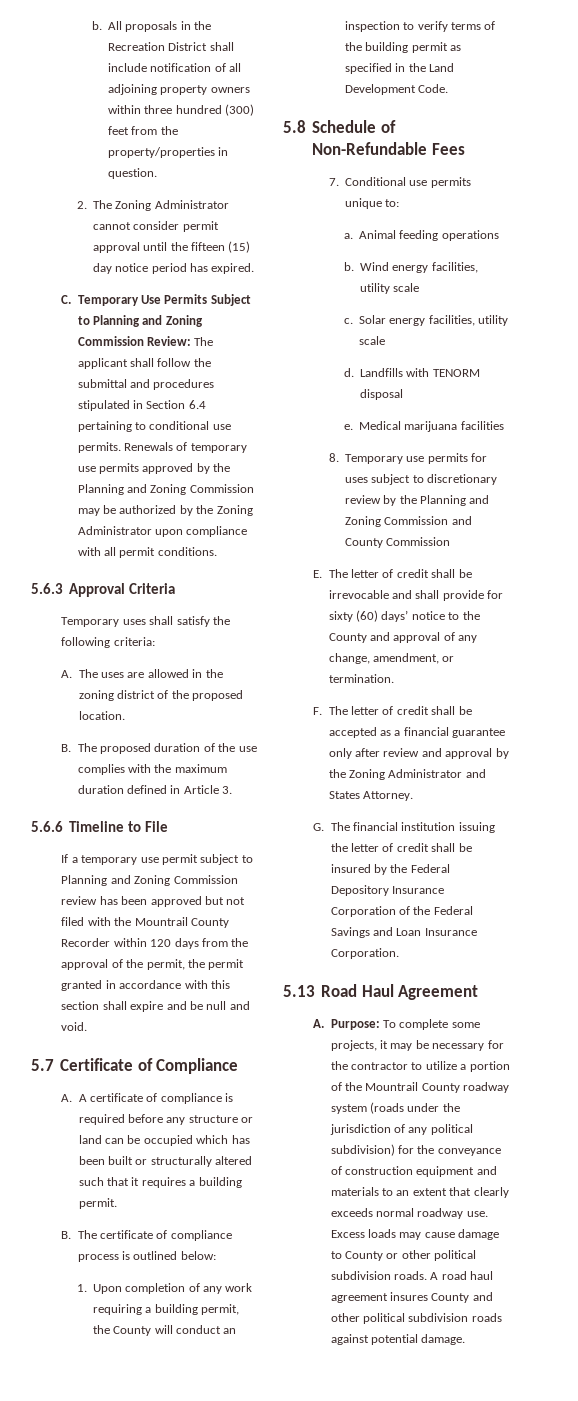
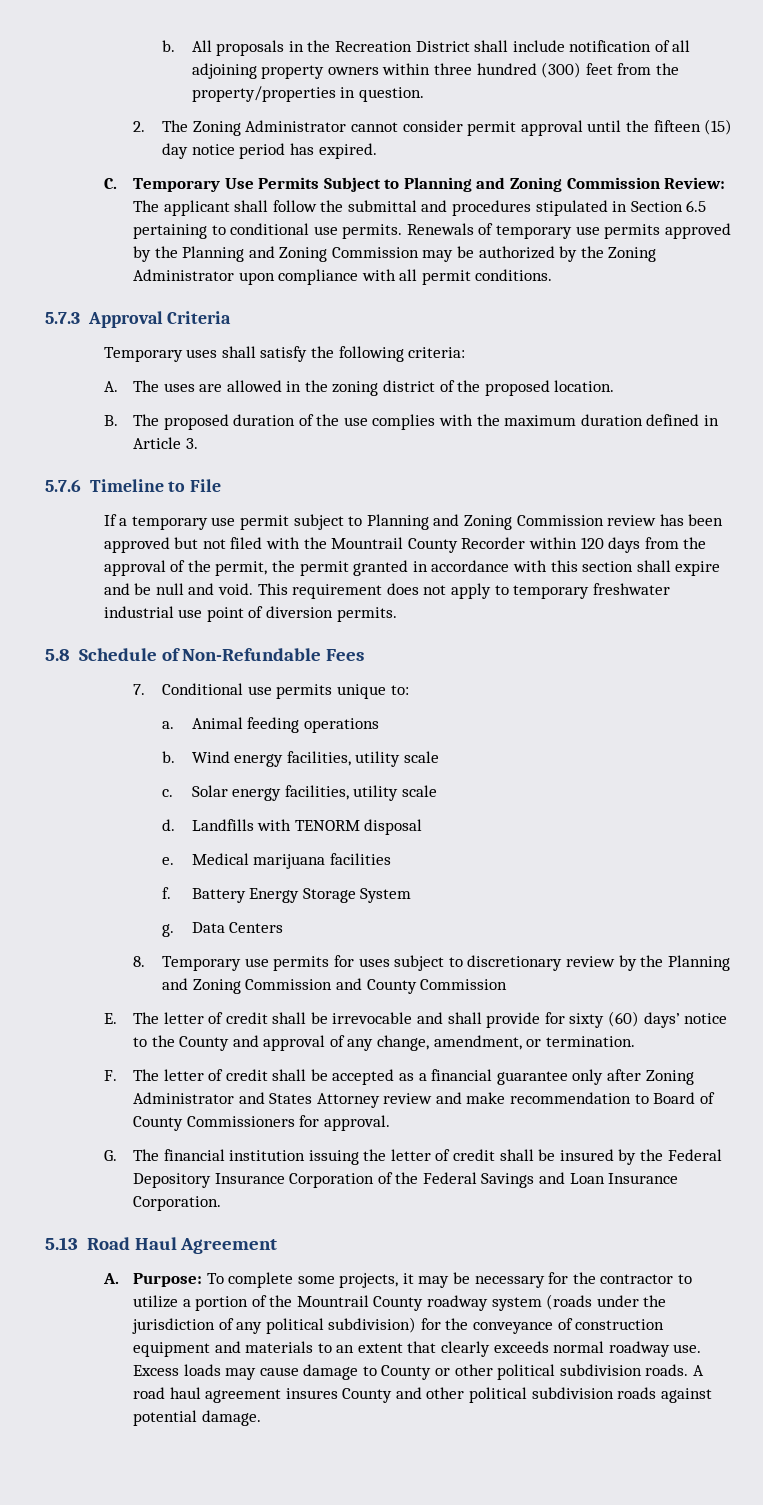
[188,400,206,409] 6.4 -> [686,200,707,212] 6.5
[31,583,63,594] 5.6.3 -> [45,312,80,324] 5.7.3
[31,821,63,832] 5.6.6 -> [45,479,81,492] 5.7.6
[31,1058,239,1074] [61,1093,234,1104] [78,1114,254,1125] [78,1135,250,1146] [78,1156,253,1167] [78,1177,242,1188] [78,1198,117,1209] [61,1230,232,1241] [77,1251,216,1262] [76,1283,253,1294] [92,1304,239,1315] [92,1325,237,1336] [344,21,496,32] [344,42,461,53] [344,63,454,74] [344,84,449,95] // 5.7 Certificate of Compliance // A. A certificate of compliance is required before any structure or land can be occupied which has been built or structurally altered such that it requires a building permit. // B. The certificate of compliance process is outlined below: // 1. Upon completion of any work requiring a building permit, the County will conduct an inspection to verify terms of the building permit as specified in the Land Development Code. -> [257,583,670,599] [103,606,397,622] This requirement does not apply to temporary freshwater industrial use point of diversion permits.
(504, 425) none -> [162,887,412,903] [162,922,284,937] // f. Battery Energy Storage System // g. Data Centers
[383,748,509,759] [328,769,486,780] [328,791,414,801] review and approval by the Zoning Administrator and States Attorney. -> [645,1070,694,1085] [132,1092,715,1108] [132,1115,390,1131] Zoning Administrator and States Attorney review and make recommendation to Board of County Commissioners for approval.

